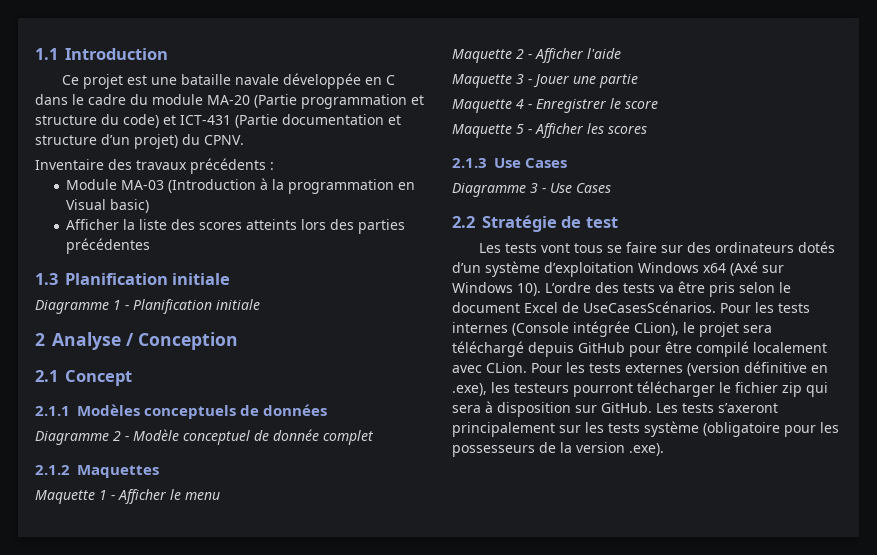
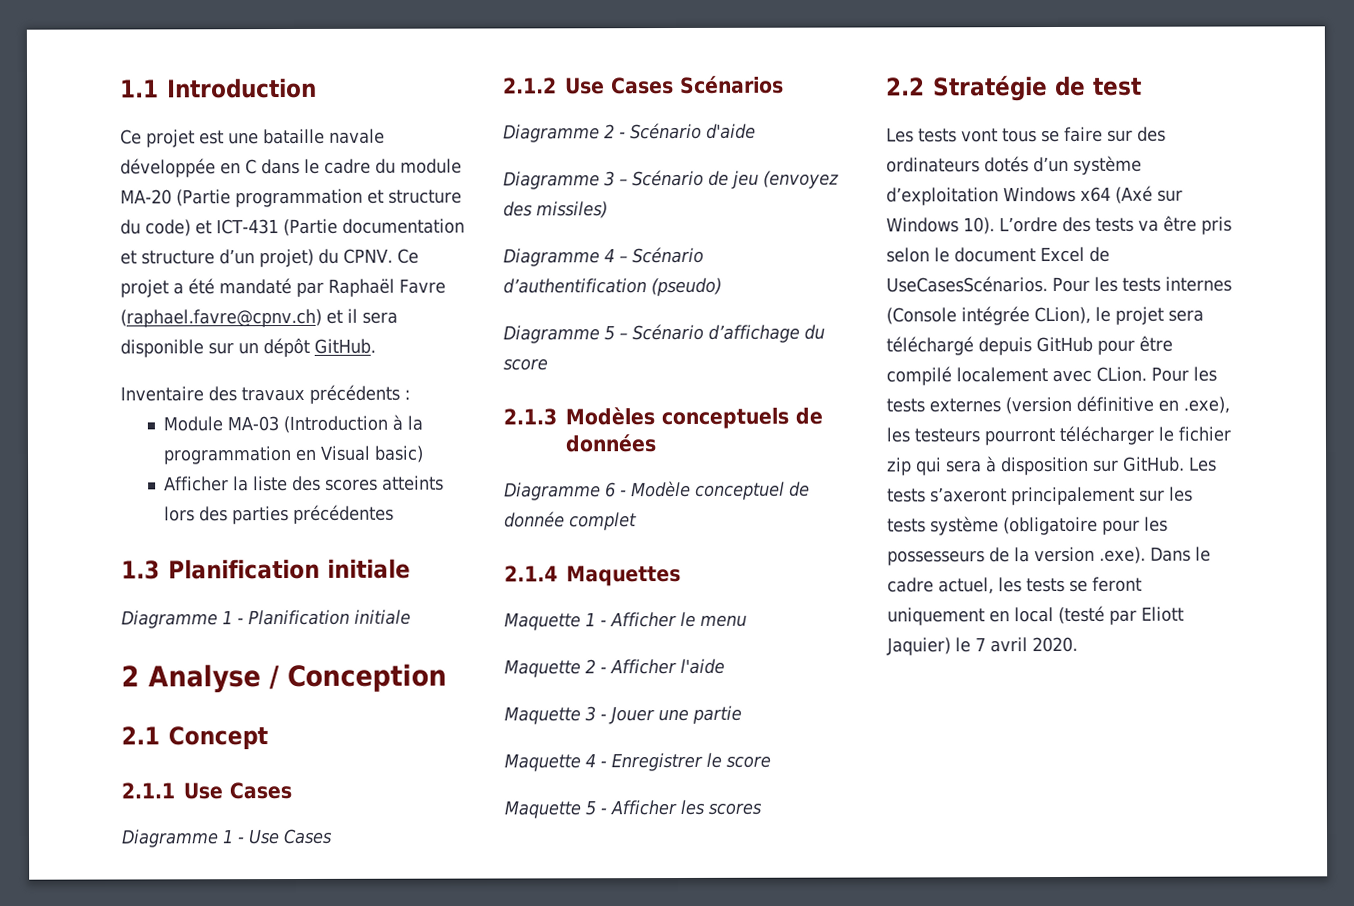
(244, 140) none -> [396,248,419,264] [120,278,446,298] [120,308,398,328] [120,337,376,358] Ce projet a été mandaté par Raphaël Favre (raphael.favre@cpnv.ch) et il sera disponible sur un dépôt GitHub.
(70, 411) none -> [183,782,292,800] [121,828,333,848] [503,75,784,95] [503,122,756,143] [503,169,839,190] [503,201,608,219] [503,246,704,267] [503,277,722,297] [503,323,825,344] [503,358,548,371] [503,408,557,426] Use Cases // Diagramme 1 - Use Cases // 2.1.2 Use Cases Scénarios // Diagramme 2 - Scénario d'aide // Diagramme 3 – Scénario de jeu (envoyez des missiles) // Diagramme 4 – Scénario d’authentification (pseudo) // Diagramme 5 – Scénario d’affichage du score // 2.1.3
[113,431,121,441] 2 -> [605,482,616,498] 6
[35,465,70,475] 2.1.2 -> [504,565,558,582] 2.1.4
[452,158,568,168] [452,183,611,197] // 2.1.3 Use Cases // Diagramme 3 - Use Cases -> (762, 808) none
(664, 449) none -> [1150,546,1211,562] [887,576,1142,595] [887,605,1184,626] [886,636,1078,656] Dans le cadre actuel, les tests se feront uniquement en local (testé par Eliott Jaquier) le 7 avril 2020.

